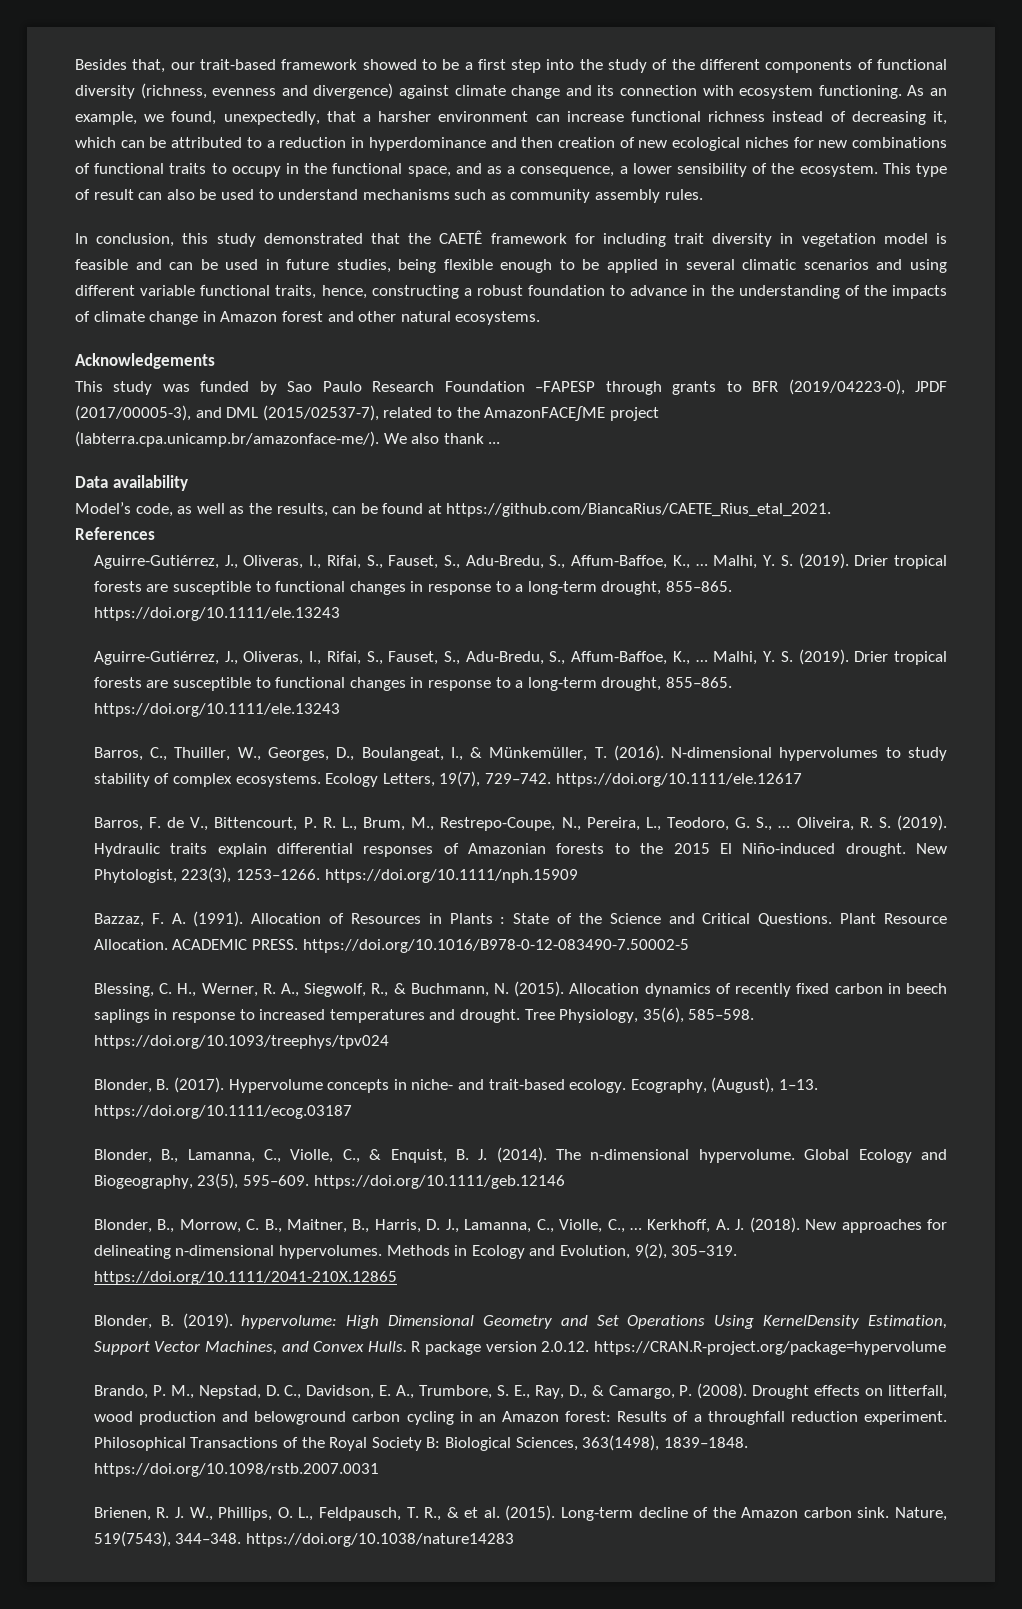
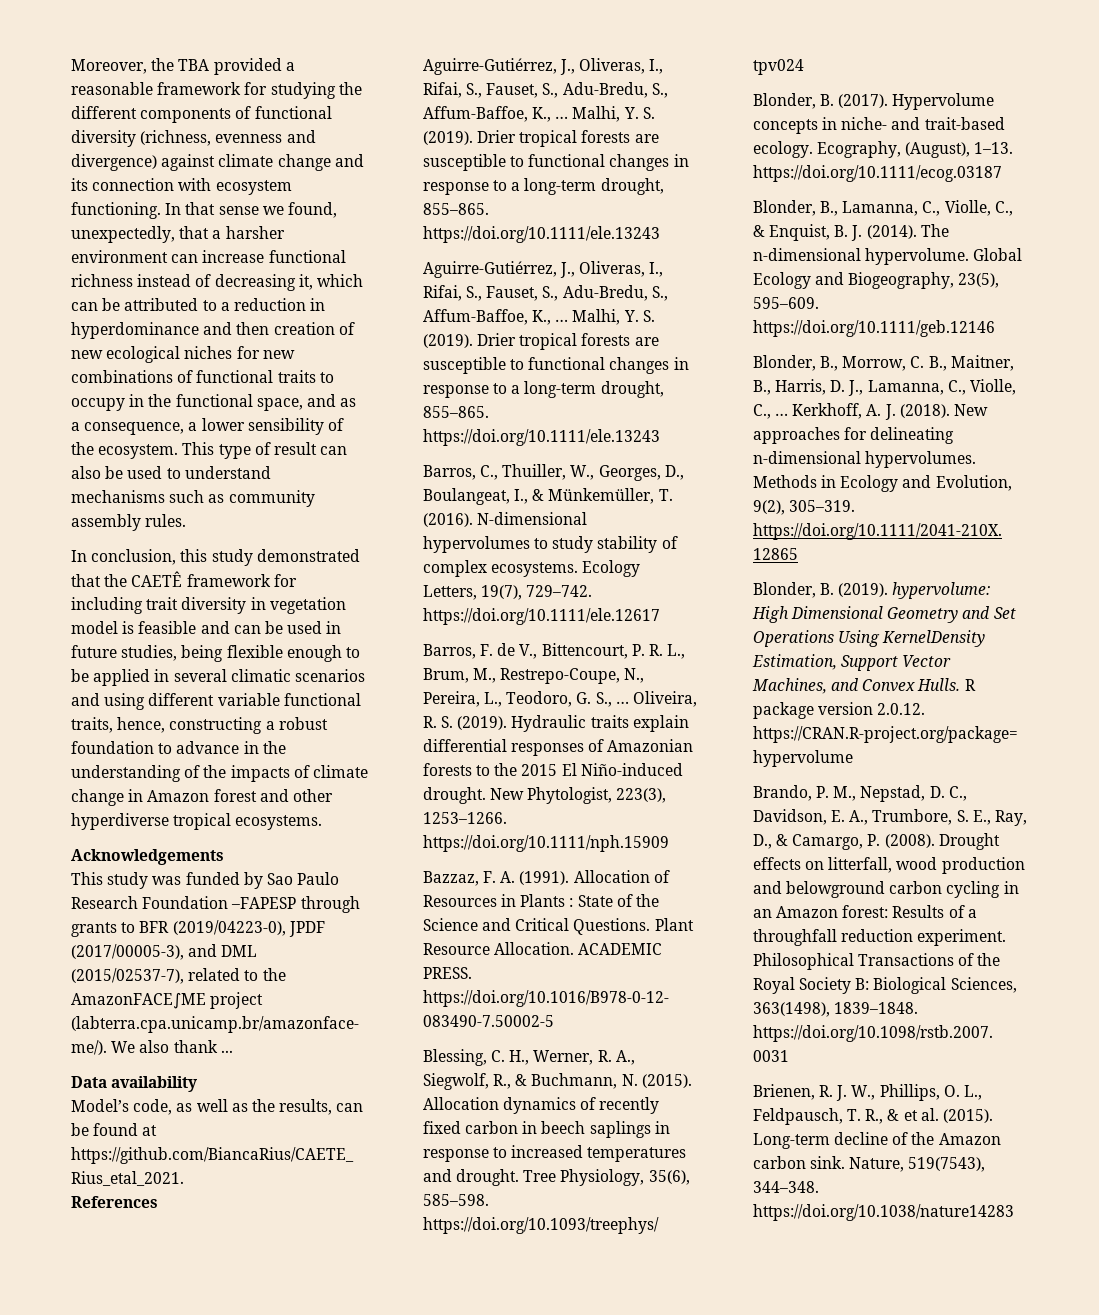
[75,59,668,73] Besides that, our trait-based framework showed to be a first step into the study of -> [71,58,295,75] [71,82,336,99] Moreover, the TBA provided a reasonable framework for studying
[907,85,948,96] [75,111,137,125] As an example, -> [165,202,259,215] In that sense
[400,311,451,322] natural -> [71,813,232,830] hyperdiverse tropical

